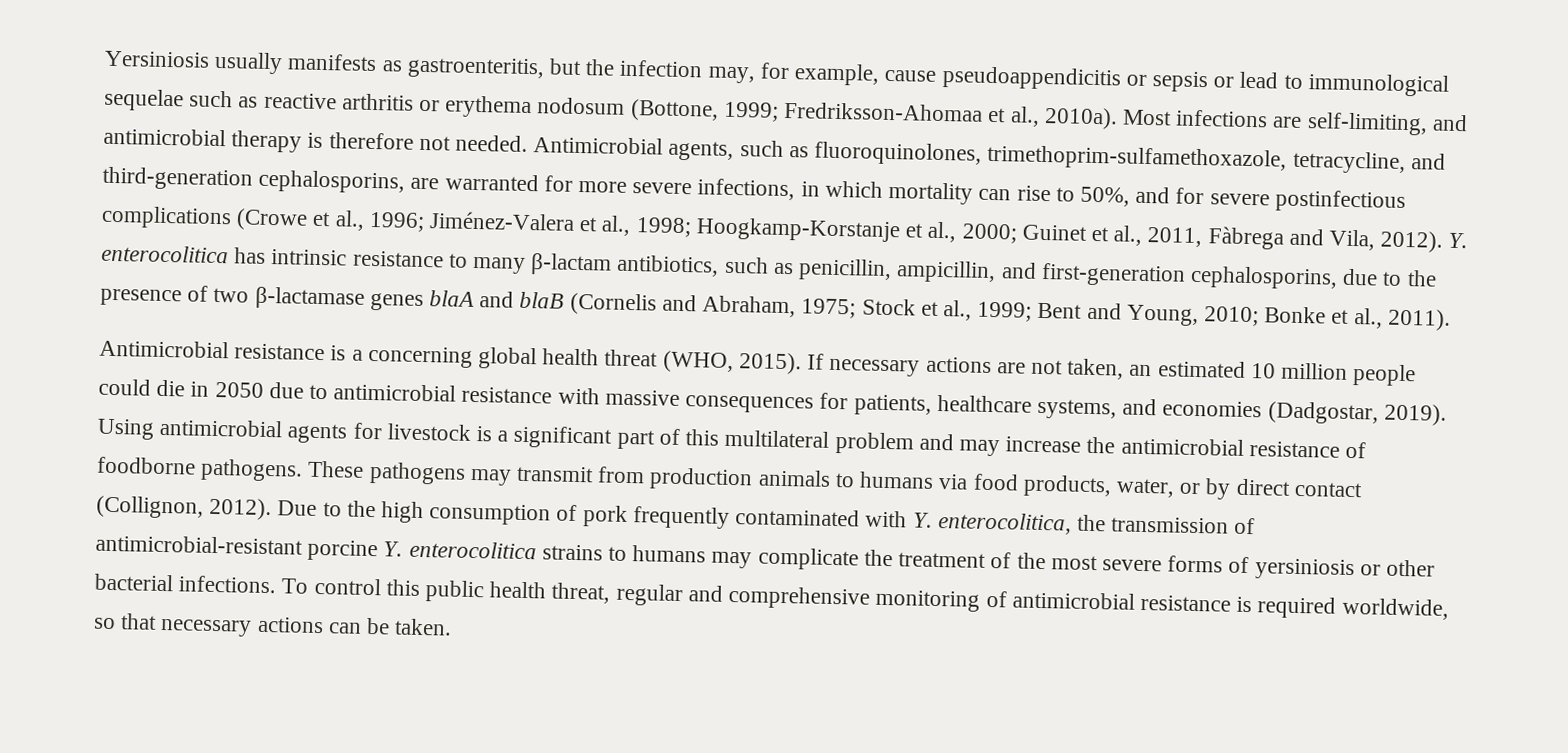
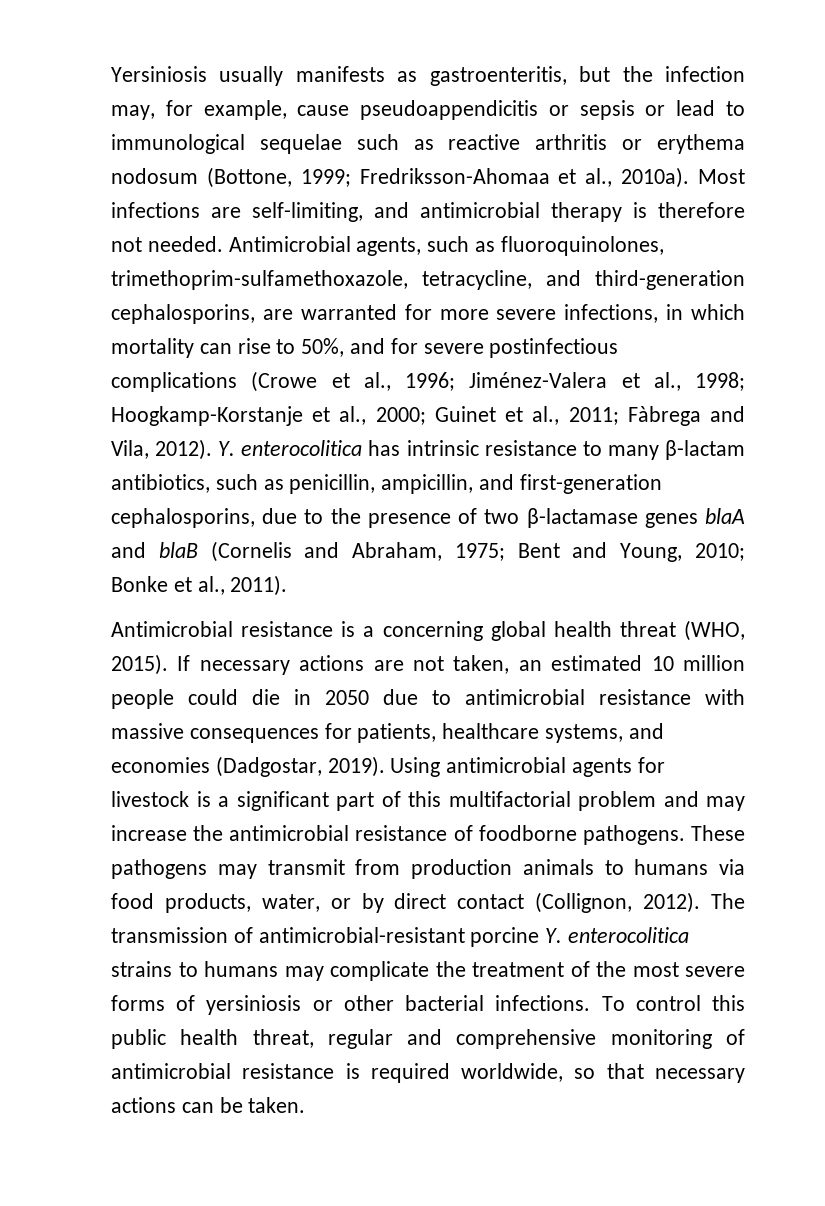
[1147,227,1203,248] 2011, -> [568,407,619,425] 2011;
[861,298,1033,322] Stock et al., 1999; -> (505, 552) none
[724,429,830,448] multilateral -> [448,791,571,807] multifactorial
[277,500,1106,535] Due to the high consumption of pork frequently contaminated with Y. enterocolitica, the -> [711,893,746,909] The

